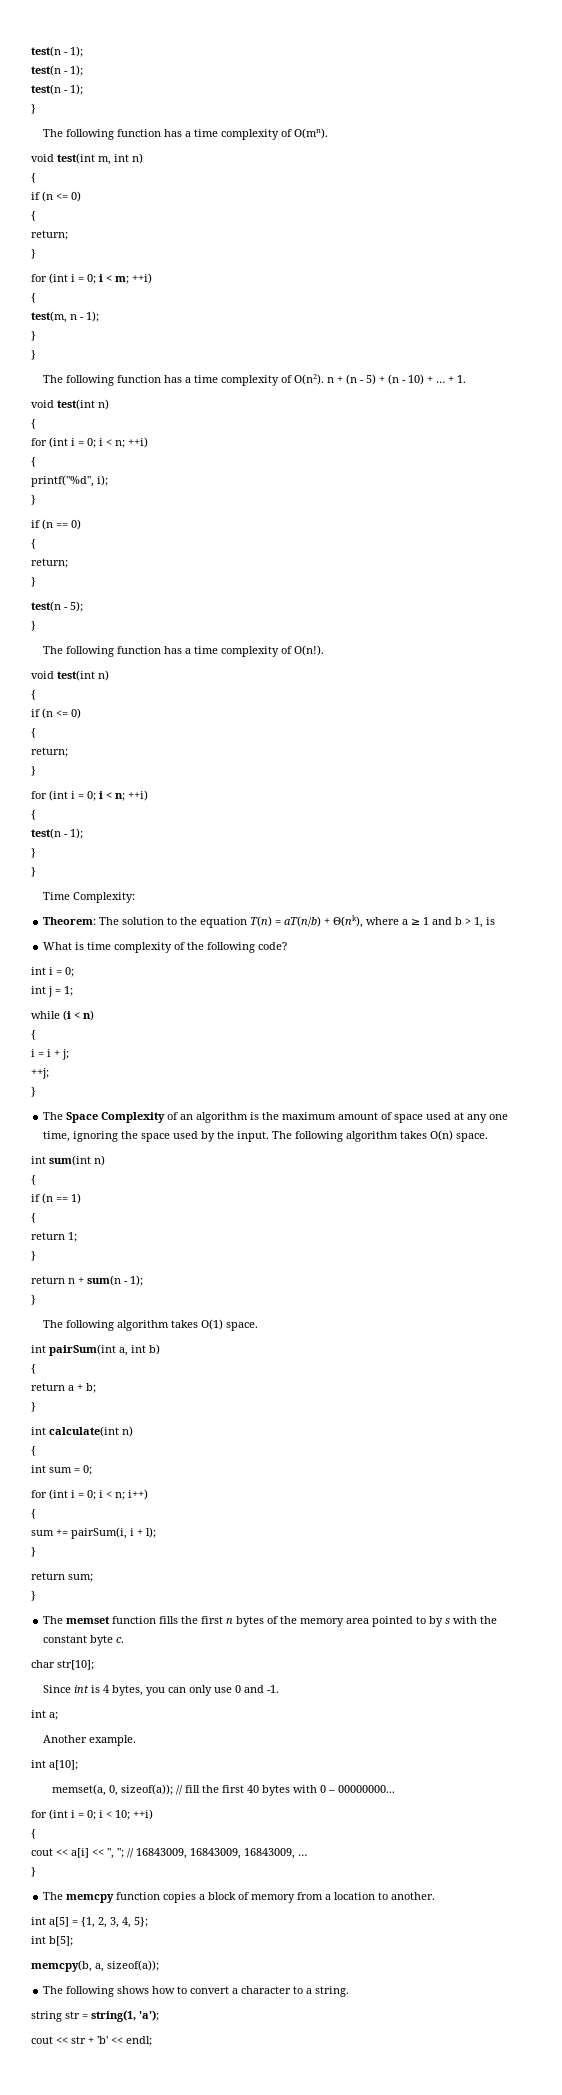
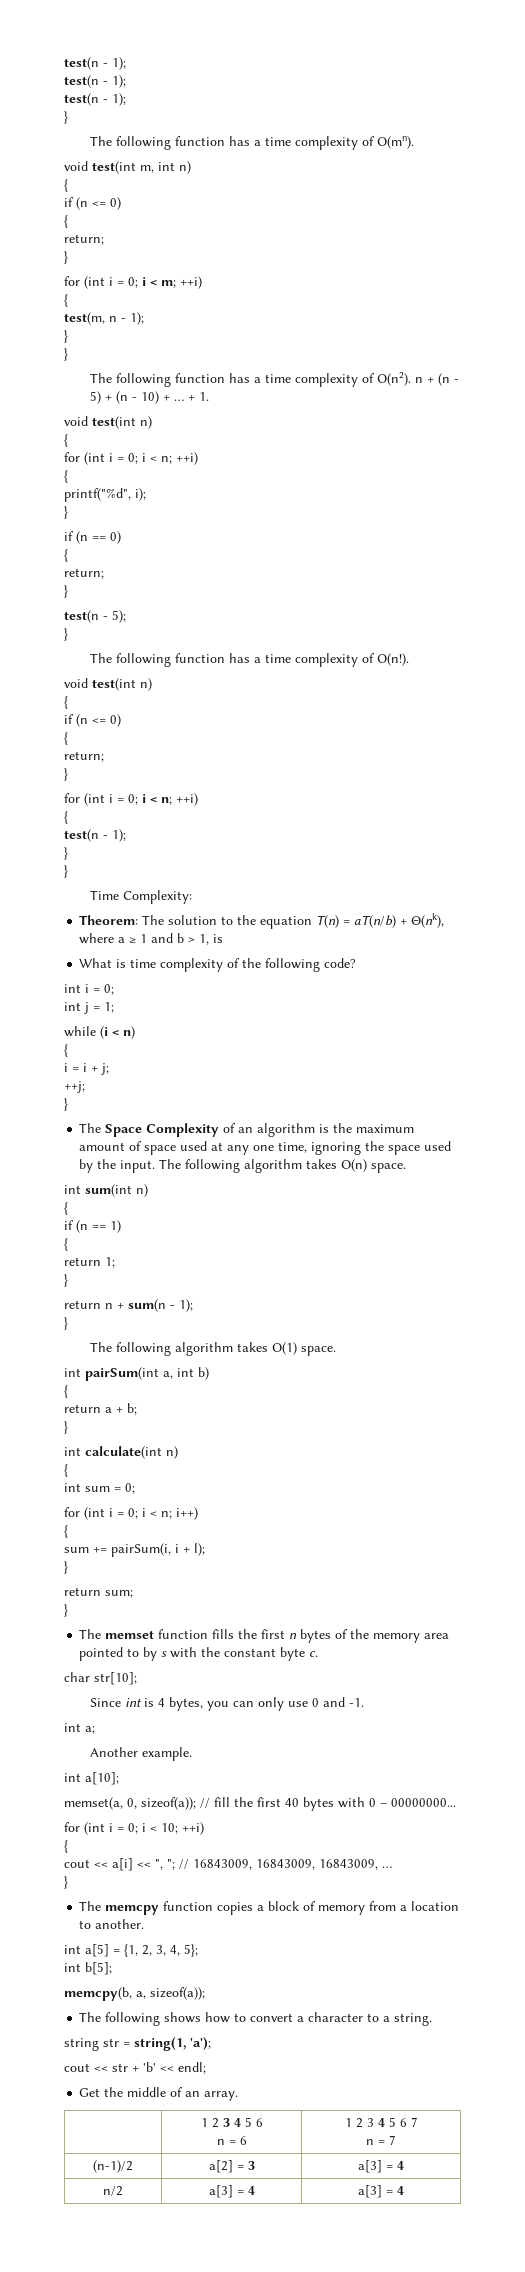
(152, 2041) none -> [79,2087,239,2101] [200,2117,263,2128] [216,2136,247,2145] [344,2117,418,2128] [366,2135,396,2145] [93,2160,133,2173] [208,2160,255,2173] [358,2160,404,2173] [103,2186,123,2196] [208,2185,255,2198] [358,2185,404,2198] // Get the middle of an array. // | 1 2 3 4 5 6 // n = 6 | 1 2 3 4 5 6 7 // n = 7 // (n-1)/2 | a[2] = 3 | a[3] = 4 // n/2 | a[3] = 4 | a[3] = 4

